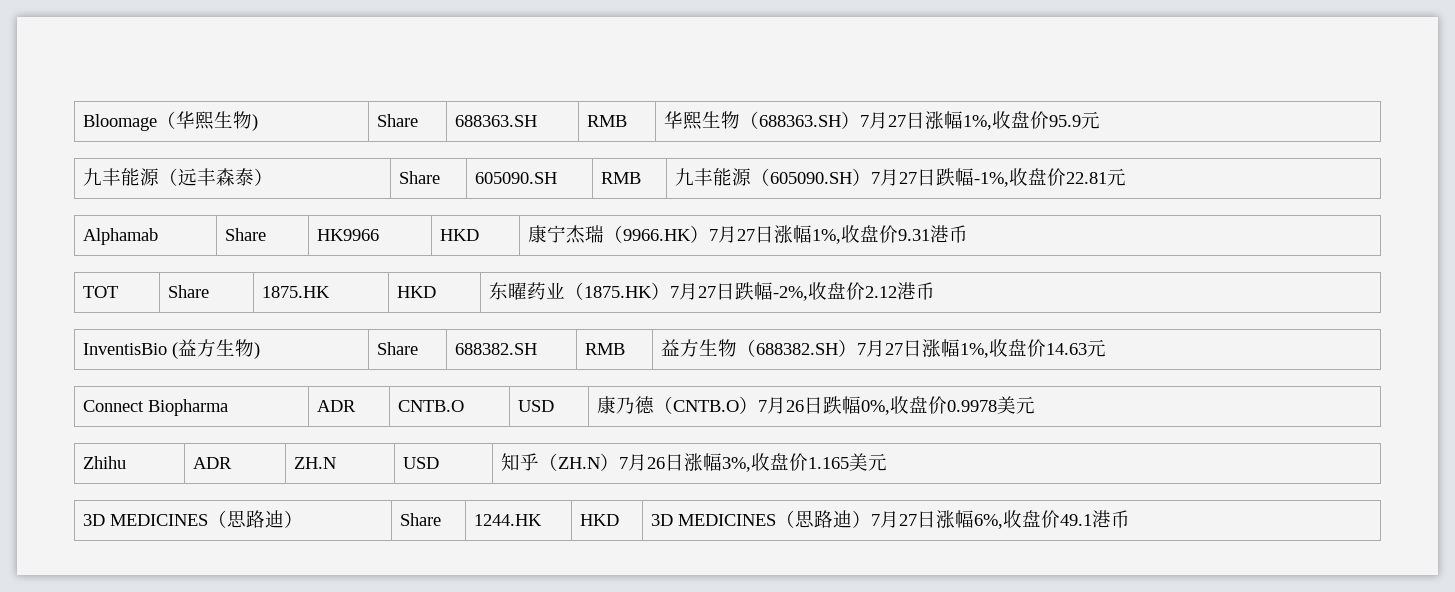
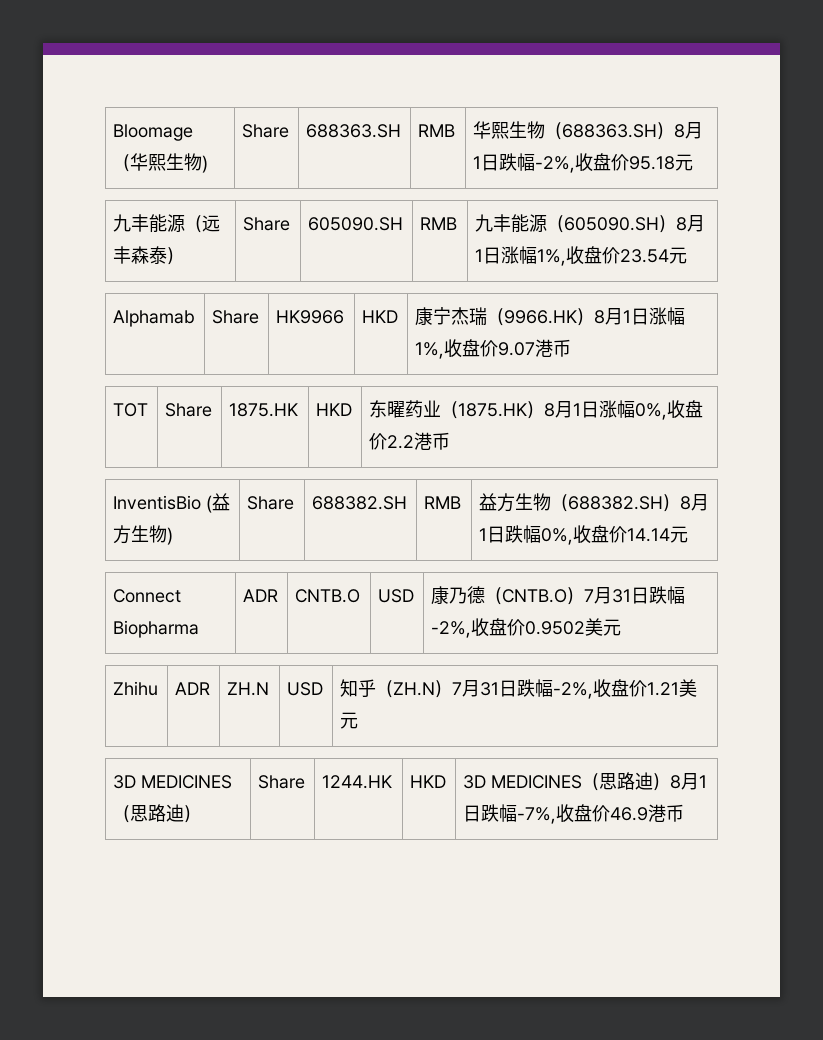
[860,111,1082,130] 7月27日涨幅1%,收盘价95.9 -> [674,122,704,139] [473,153,676,173] 8月1日跌幅-2%,收盘价95.18
[871,168,1108,187] 7月27日跌幅-1%,收盘价22.81 -> [676,215,706,232] [475,246,670,266] 8月1日涨幅1%,收盘价23.54
[709,225,931,244] 7月27日涨幅1%,收盘价9.31 -> [594,307,686,325] [415,339,536,359] 8月1日涨幅1%,收盘价9.07
[670,282,898,301] 7月27日跌幅-2%,收盘价2.12 -> [544,400,704,420] [369,433,415,450] 8月1日涨幅0%,收盘价2.2
[857,339,1088,358] 7月27日涨幅1%,收盘价14.63 -> [680,494,710,511] [479,525,671,545] 8月1日跌幅0%,收盘价14.14
[786,396,998,415] 26日跌幅0%,收盘价0.9978 -> [612,586,686,604] [431,618,586,638] 31日跌幅-2%,收盘价0.9502
[647,453,850,472] 26日涨幅3%,收盘价1.165 -> [480,679,680,699] 31日跌幅-2%,收盘价1.21
[871,510,1093,529] 7月27日涨幅6%,收盘价49.1 -> [670,773,708,790] [463,804,649,824] 8月1日跌幅-7%,收盘价46.9

